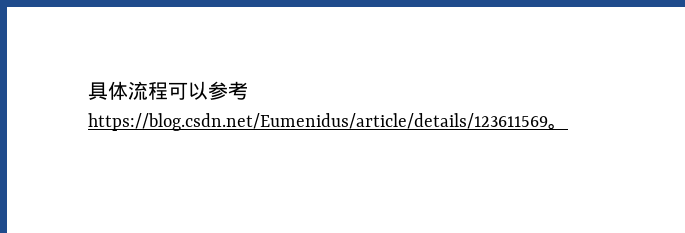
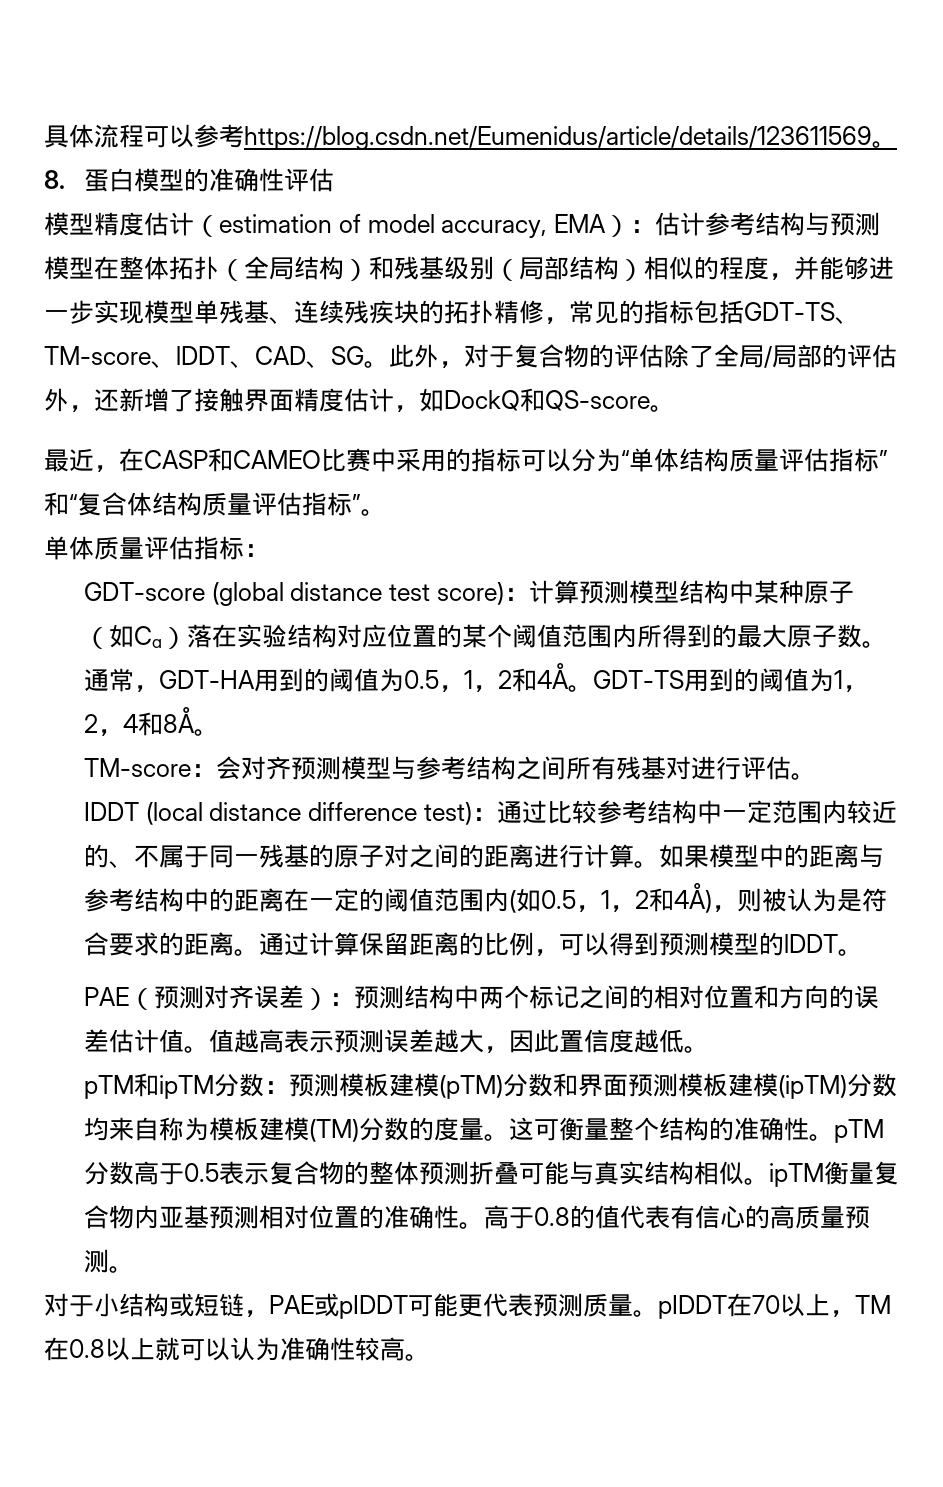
(568, 126) none -> [44,168,334,192] [44,212,880,238] [44,256,894,281] [44,300,860,325] [44,344,897,369] [44,388,675,413] [44,448,888,473] [44,492,386,516] [44,536,269,560] [83,580,854,606] [83,624,887,649] [83,663,868,693] [83,707,219,737] [83,756,816,780] [83,800,897,825] [83,844,884,868] [83,883,887,913] [83,932,863,957] [83,985,879,1010] [83,1029,709,1054] [83,1073,897,1099] [83,1117,884,1143] [83,1161,899,1187] [83,1205,870,1229] [83,1249,134,1273] [44,1293,891,1319] [44,1337,430,1361] // 8.蛋白模型的准确性评估 // 模型精度估计（estimation of model accuracy, EMA）：估计参考结构与预测模型在整体拓扑（全局结构）和残基级别（局部结构）相似的程度，并能够进一步实现模型单残基、连续残疾块的拓扑精修，常见的指标包括GDT-TS、TM-score、lDDT、CAD、SG。此外，对于复合物的评估除了全局/局部的评估外，还新增了接触界面精度估计，如DockQ和QS-score。 // 最近，在CASP和CAMEO比赛中采用的指标可以分为“单体结构质量评估指标”和“复合体结构质量评估指标”。 // 单体质量评估指标： // GDT-score (global distance test score)：计算预测模型结构中某种原子（如Cɑ）落在实验结构对应位置的某个阈值范围内所得到的最大原子数。通常，GDT-HA用到的阈值为0.5，1，2和4Å。GDT-TS用到的阈值为1，2，4和8Å。 // TM-score：会对齐预测模型与参考结构之间所有残基对进行评估。 // IDDT (local distance difference test)：通过比较参考结构中一定范围内较近的、不属于同一残基的原子对之间的距离进行计算。如果模型中的距离与参考结构中的距离在一定的阈值范围内(如0.5，1，2和4Å)，则被认为是符合要求的距离。通过计算保留距离的比例，可以得到预测模型的lDDT。 // PAE（预测对齐误差）：预测结构中两个标记之间的相对位置和方向的误差估计值。值越高表示预测误差越大，因此置信度越低。 // pTM和ipTM分数：预测模板建模(pTM)分数和界面预测模板建模(ipTM)分数均来自称为模板建模(TM)分数的度量。这可衡量整个结构的准确性。pTM分数高于0.5表示复合物的整体预测折叠可能与真实结构相似。ipTM衡量复合物内亚基预测相对位置的准确性。高于0.8的值代表有信心的高质量预测。 // 对于小结构或短链，PAE或pIDDT可能更代表预测质量。pIDDT在70以上，TM在0.8以上就可以认为准确性较高。

